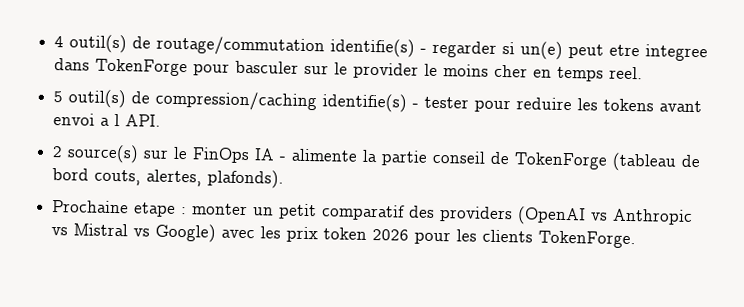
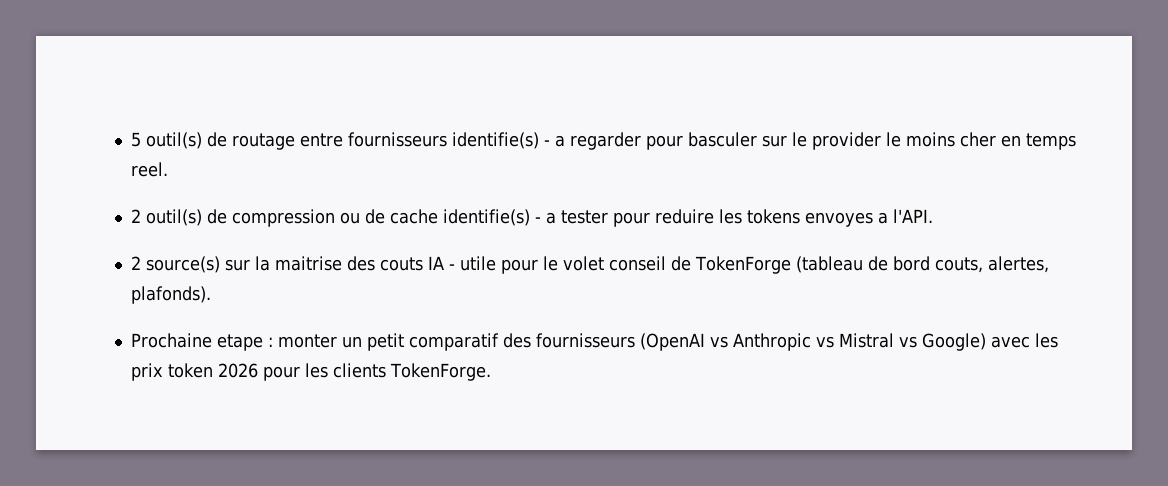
[54,34,709,62] [54,58,189,77] 4 outil(s) de routage/commutation identifie(s) - regarder si un(e) peut etre integree dans TokenForge -> [130,132,641,150] 5 outil(s) de routage entre fournisseurs identifie(s) - a regarder
[53,89,420,113] 5 outil(s) de compression/caching identifie(s) - -> [130,209,556,227] 2 outil(s) de compression ou de cache identifie(s) - a
[659,100,703,113] [53,113,162,127] [52,144,429,166] avant envoi a l API. // 2 source(s) sur le FinOps IA - alimente la partie -> [804,209,933,227] [130,256,604,274] envoyes a l'API. // 2 source(s) sur la maitrise des couts IA - utile pour le volet
[439,206,514,223] providers -> [535,333,635,348] fournisseurs

